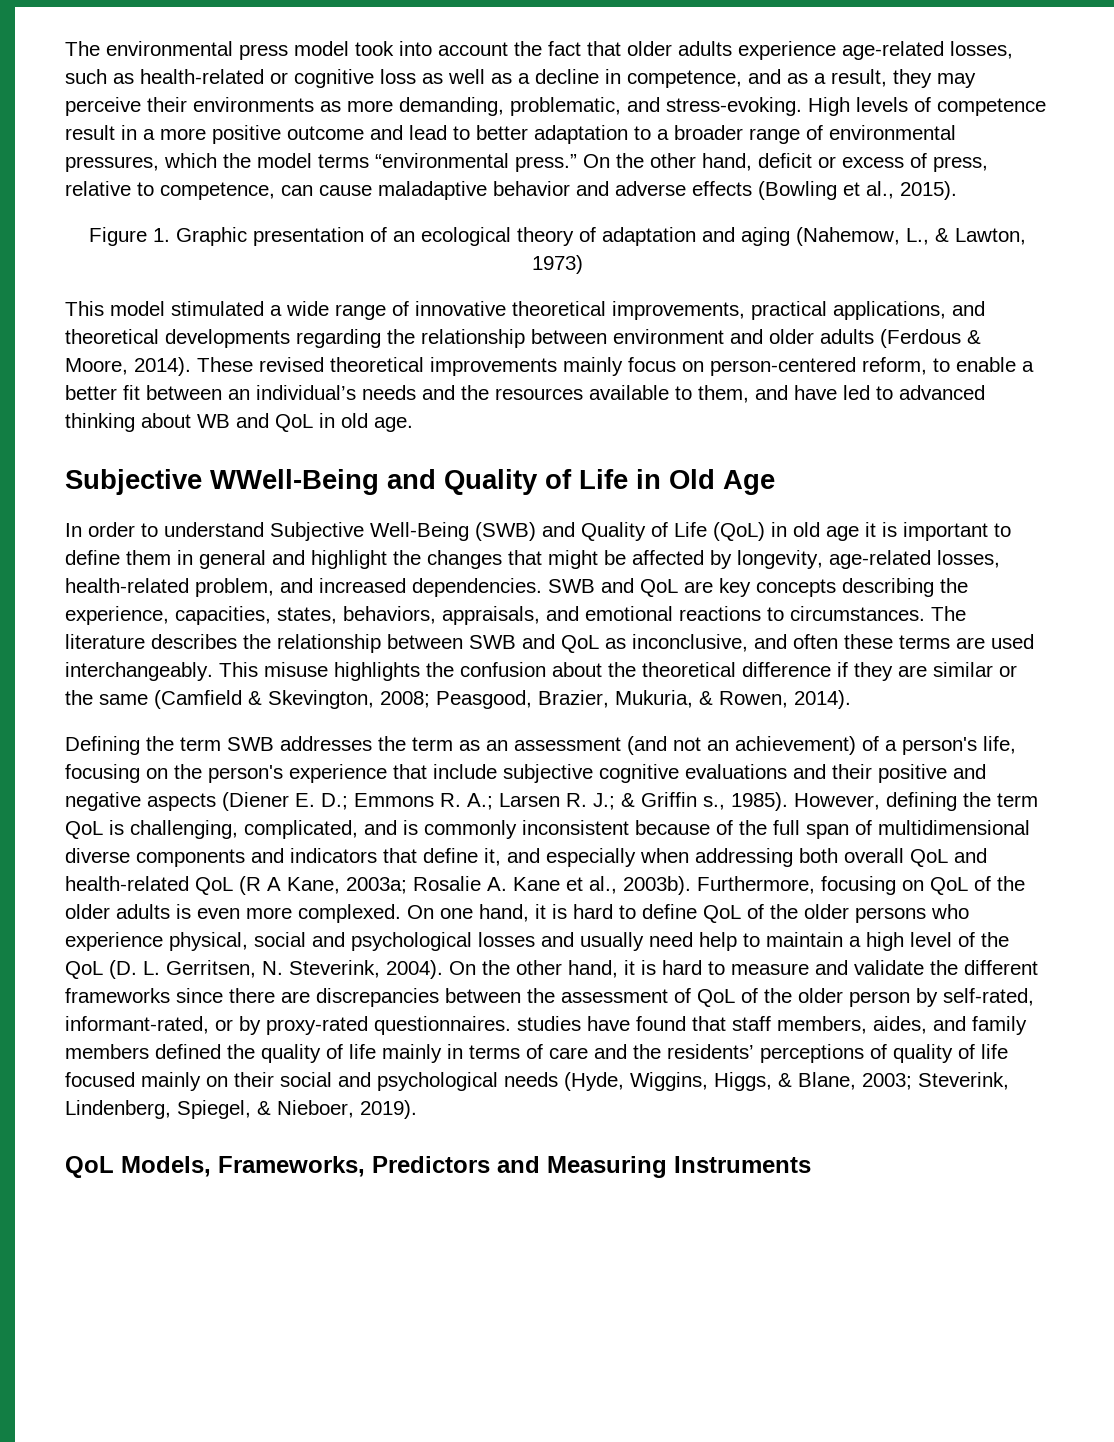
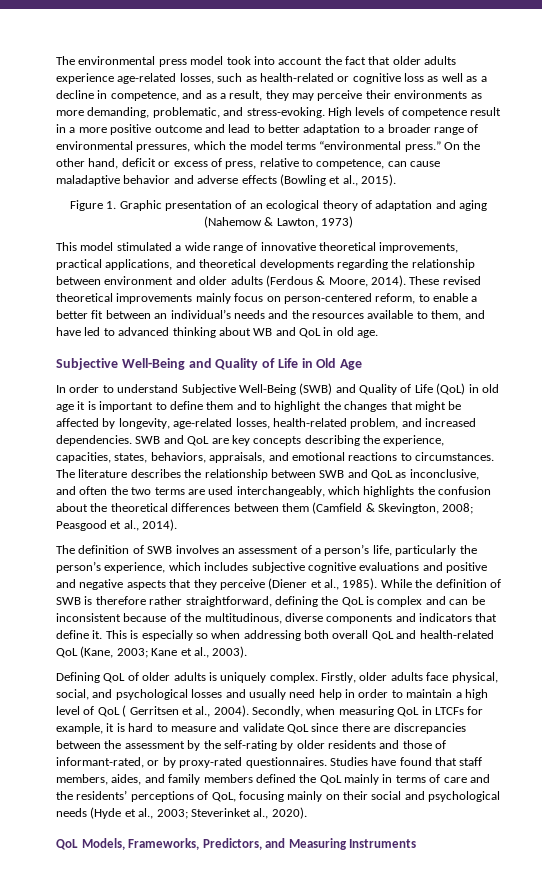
[795,227,929,246] (Nahemow, L., -> [203,216,262,228] (Nahemow
[210,469,379,495] WWell-Being -> [121,358,185,370] Well-Being
[177,550,305,569] in general and -> [236,401,271,410] and to
[844,634,893,649] these -> [110,486,152,495] the two
[65,662,328,681] interchangeably. This misuse -> [236,486,360,497] interchangeably, which
[742,662,1017,681] [65,690,851,709] [65,736,1016,755] [65,764,497,783] difference if they are similar or the same (Camfield & Skevington, 2008; Peasgood, Brazier, Mukuria, & Rowen, 2014). // Defining the term SWB addresses the term as an assessment (and not an achievement) of a person's life, focusing on the person's experience that include -> [171,502,474,514] [56,519,178,531] [56,544,477,556] [56,561,249,573] differences between them (Camfield & Skevington, 2008; Peasgood et al., 2014). // The definition of SWB involves an assessment of a person’s life, particularly the person’s experience, which includes
[832,764,872,779] their -> (443, 566) none
[222,792,880,811] (Diener E. D.; Emmons R. A.; Larsen R. J.; & Griffin s., 1985). However, -> [169,578,501,590] [56,596,272,607] that they perceive (Diener et al., 1985). While the definition of SWB is therefore rather straightforward,
[997,793,1038,807] term -> (339, 600) none
[130,820,1030,839] challenging, complicated, and is commonly inconsistent because of the full span of multidimensional -> [377,596,485,607] [56,613,282,624] complex and can be inconsistent because of the multitudinous,
[484,848,636,867] it, and especially -> [92,630,208,641] it. This is especially so
[239,876,1025,895] (R A Kane, 2003a; Rosalie A. Kane et al., 2003b). Furthermore, focusing on QoL of the -> [80,646,248,658] [56,672,139,683] (Kane, 2003; Kane et al., 2003). // Defining QoL of
[197,904,969,923] [65,932,306,951] even more complexed. On one hand, it is hard to define QoL of the older persons who experience physical, social -> [220,672,498,683] [56,689,89,700] uniquely complex. Firstly, older adults face physical, social,
(737, 941) none -> [345,689,389,698] in order
[981,932,1009,947] [65,960,618,979] the QoL (D. L. Gerritsen, N. Steverink, 2004). On the other hand, -> [97,705,484,717] [56,723,103,734] QoL ( Gerritsen et al., 2004). Secondly, when measuring QoL in LTCFs for example,
[930,960,1038,975] [65,988,170,1003] the different frameworks -> [287,724,309,734] QoL
[674,988,1034,1007] of QoL of the older person by self-rated, -> [187,740,447,751] by the self-rating by older residents and those of
[517,1016,581,1031] studies -> [329,757,368,766] Studies
[261,1044,376,1063] quality of life -> [319,775,342,785] QoL
[893,1044,1008,1063] [65,1072,135,1087] quality of life focused -> [211,791,284,802] QoL, focusing
[564,1072,1009,1091] [65,1100,417,1119] (Hyde, Wiggins, Higgs, & Blane, 2003; Steverink, Lindenberg, Spiegel, & Nieboer, 2019). -> [90,807,307,819] (Hyde et al., 2003; Steverinket al., 2020).
[372,1156,490,1173] Predictors -> [202,838,262,850] Predictors,

